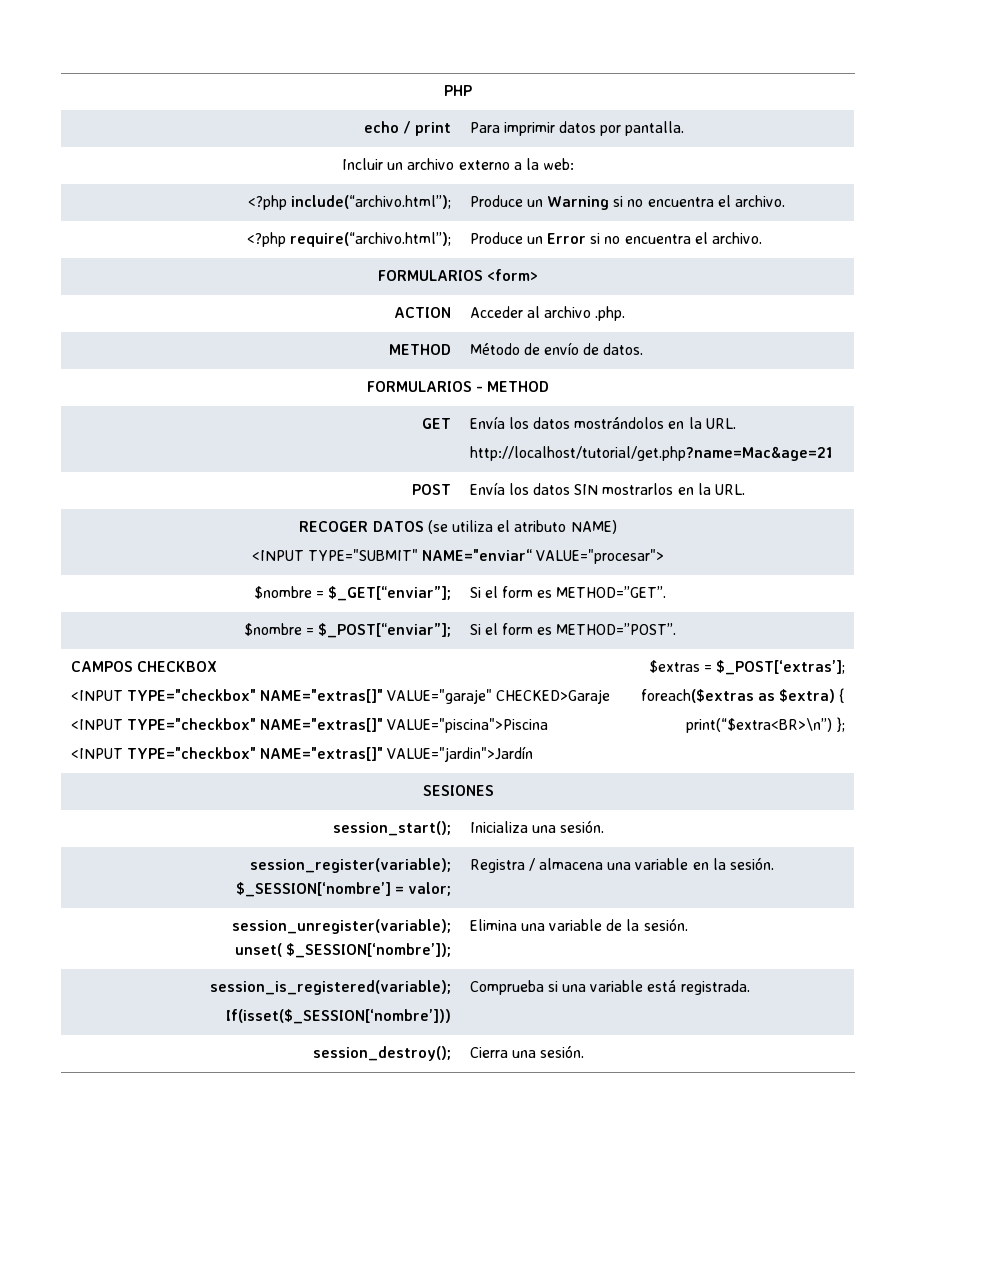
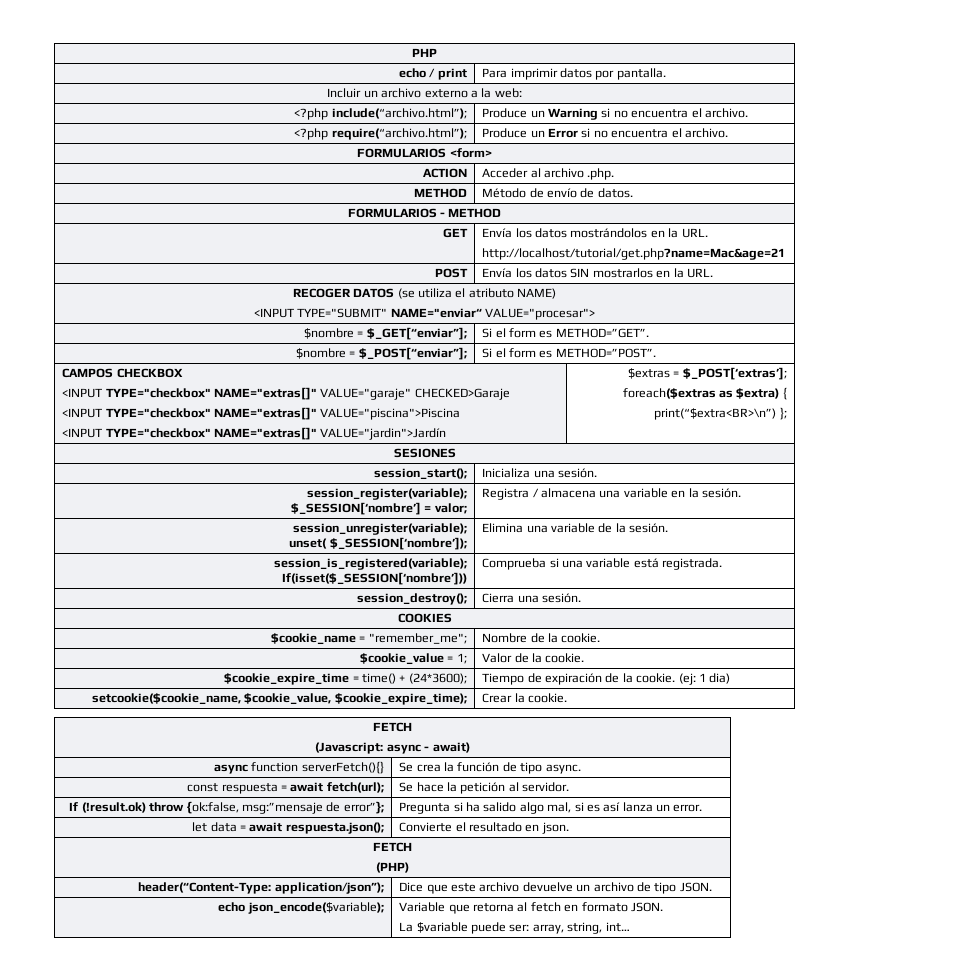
(584, 1051) none -> [397,613,452,623] [270,633,467,645] [482,633,601,643] [359,653,467,665] [482,653,585,663] [224,673,467,685] [482,673,731,685] [91,693,467,705] [482,693,568,703] [373,722,412,732] [315,742,470,754] [213,761,384,774] [399,762,581,774] [187,782,384,794] [399,782,570,794] [69,801,384,814] [399,802,703,814] [192,822,384,834] [399,822,569,834] [373,842,412,852] [376,862,409,873] [138,882,384,894] [399,882,712,894] [218,902,384,914] [399,902,663,914] [399,922,630,934] // COOKIES // $cookie_name = "remember_me"; | Nombre de la cookie. // $cookie_value = 1; | Valor de la cookie. // $cookie_expire_time = time() + (24*3600); | Tiempo de expiración de la cookie. (ej: 1 dia) // setcookie($cookie_name, $cookie_value, $cookie_expire_time); | Crear la cookie. // FETCH // (Javascript: async - await) // async function serverFetch(){} | Se crea la función de tipo async. // const respuesta = await fetch(url); | Se hace la petición al servidor. // If (!result.ok) throw {ok:false, msg:”mensaje de error”}; | Pregunta si ha salido algo mal, si es así lanza un error. // let data = await respuesta.json(); | Convierte el resultado en json. // FETCH // (PHP) // header(“Content-Type: application/json”); | Dice que este archivo devuelve un archivo de tipo JSON. // echo json_encode($variable); | Variable que retorna al fetch en formato JSON. // La $variable puede ser: array, string, int…

